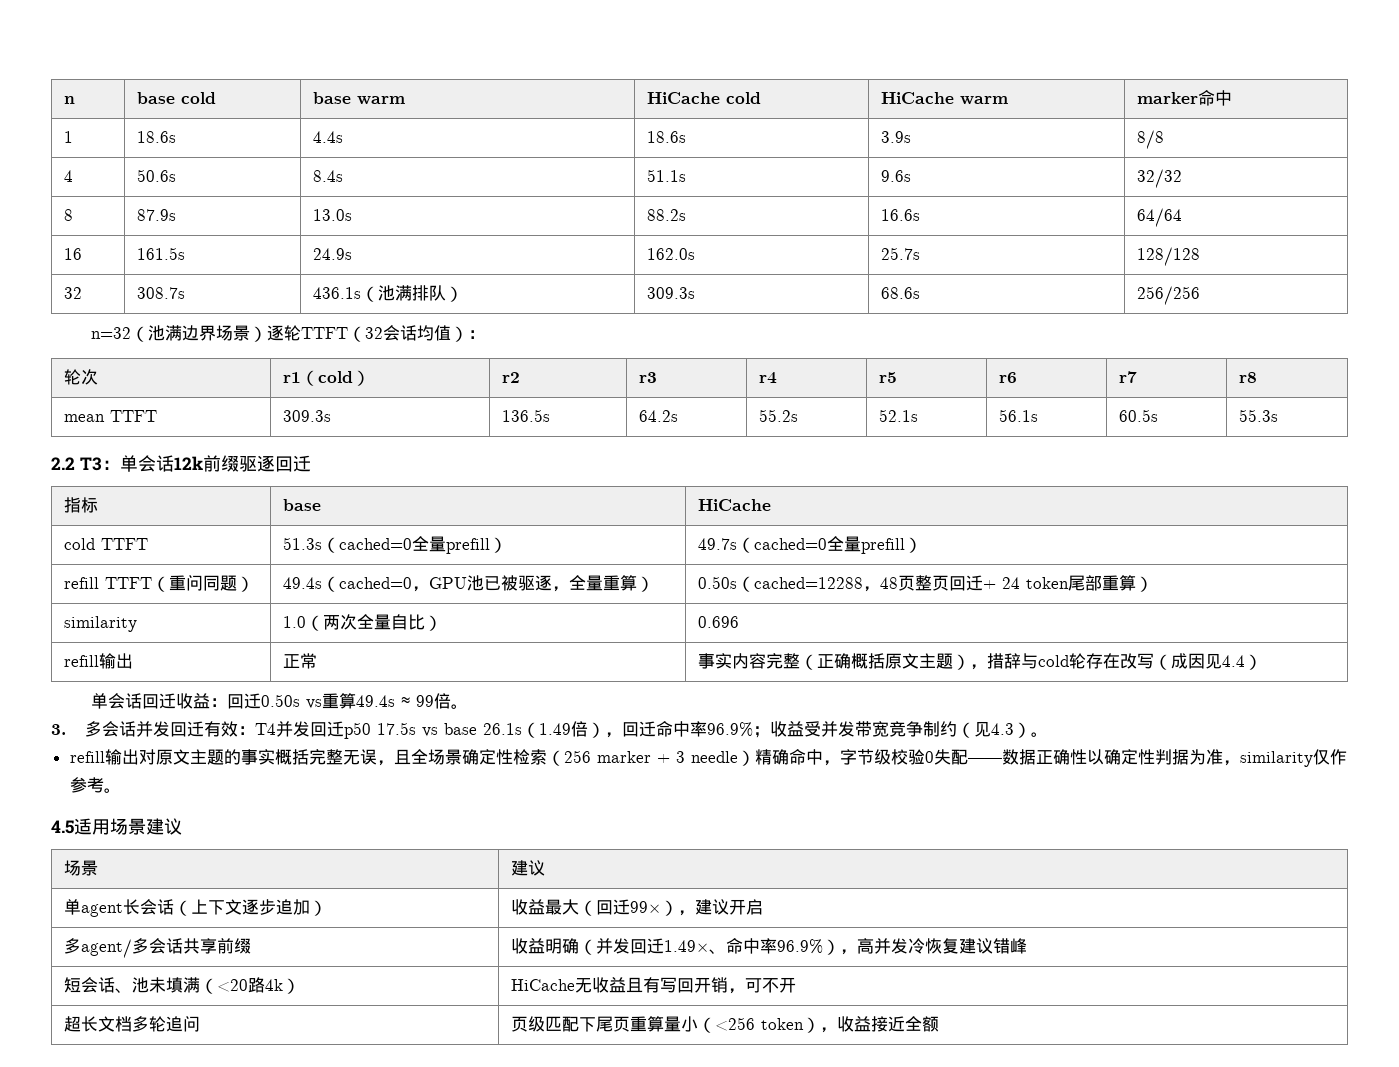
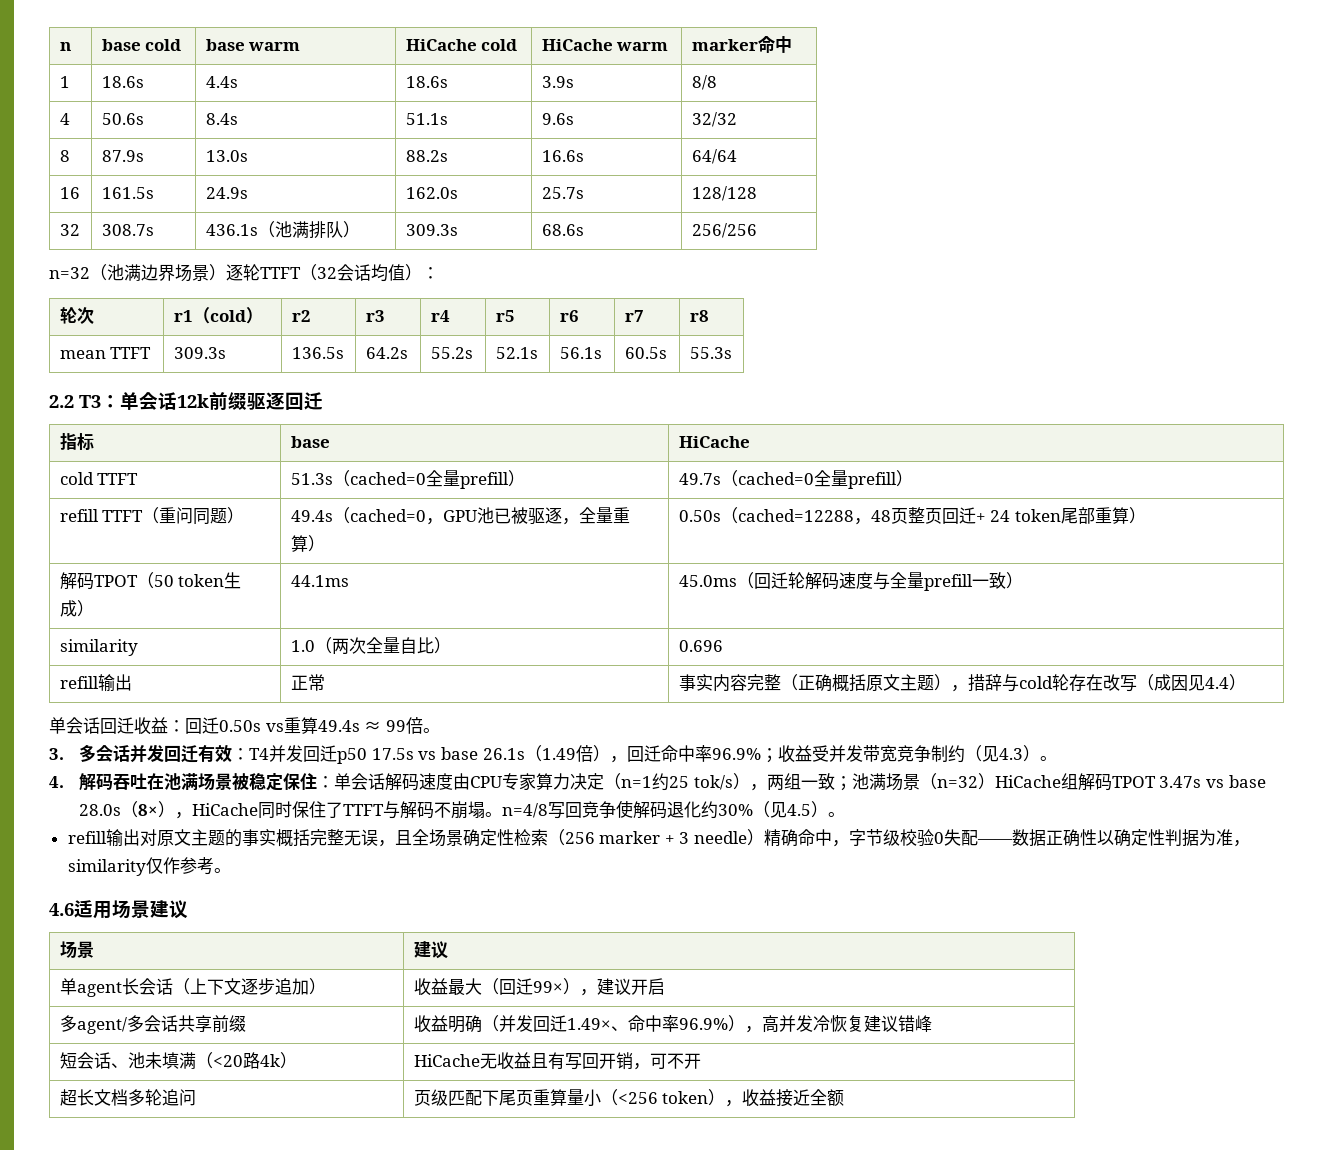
(1153, 584) none -> [59,572,242,590] [59,600,94,617] [290,575,349,587] [678,572,1023,591] // 解码TPOT（50 token生成） | 44.1ms | 45.0ms（回迁轮解码速度与全量prefill一致）
(1048, 734) none -> [49,772,1266,791] [79,800,846,819] // 4.解码吞吐在池满场景被稳定保住：单会话解码速度由CPU专家算力决定（n=1约25 tok/s），两组一致；池满场景（n=32）HiCache组解码TPOT 3.47s vs base 28.0s（8×），HiCache同时保住了TTFT与解码不崩塌。n=4/8写回竞争使解码退化约30%（见4.5）。
[51,820,74,834] 4.5 -> [49,903,74,916] 4.6

